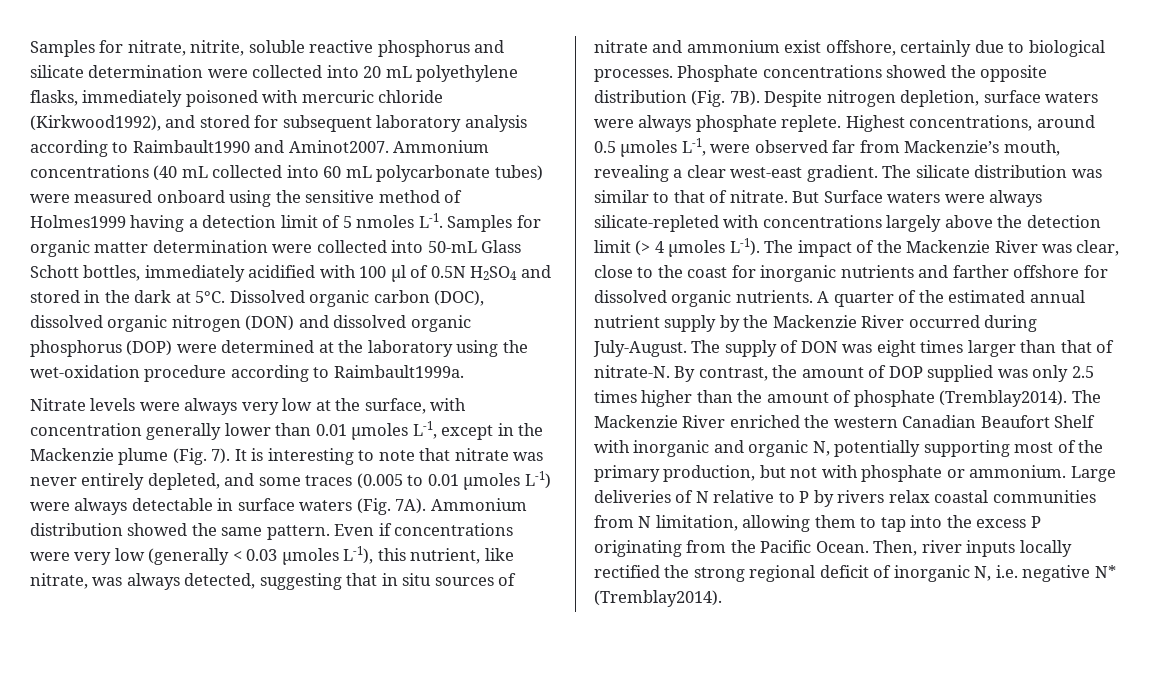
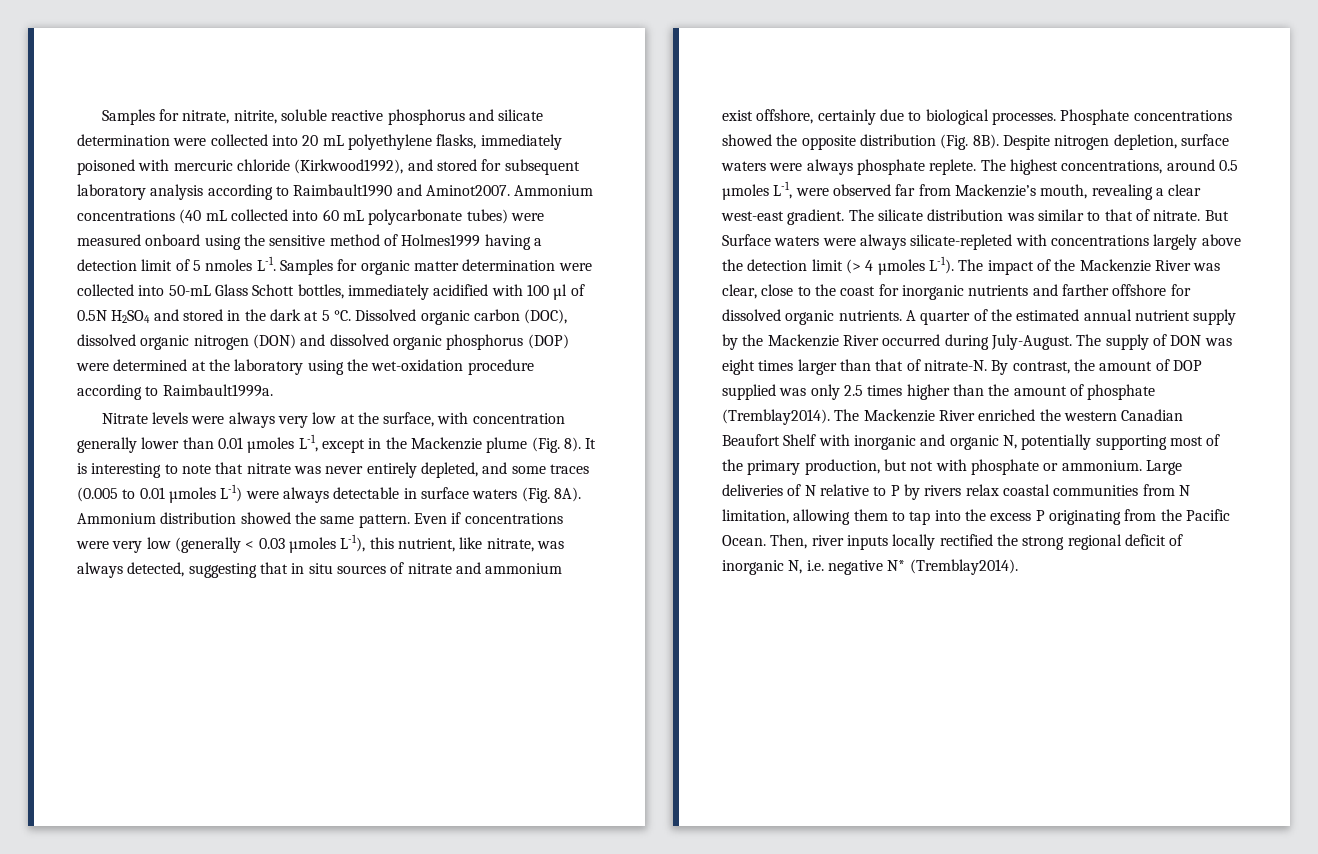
[195,291,226,303] 5°C. -> [321,310,351,321] 5 °C.
[211,448,231,464] 7). -> [563,437,581,452] 8).
[395,498,427,514] 7A). -> [553,487,581,502] 8A).
[729,90,760,106] 7B). -> [972,134,999,149] 8B).
[845,115,905,132] Highest -> [980,159,1058,175] The highest

